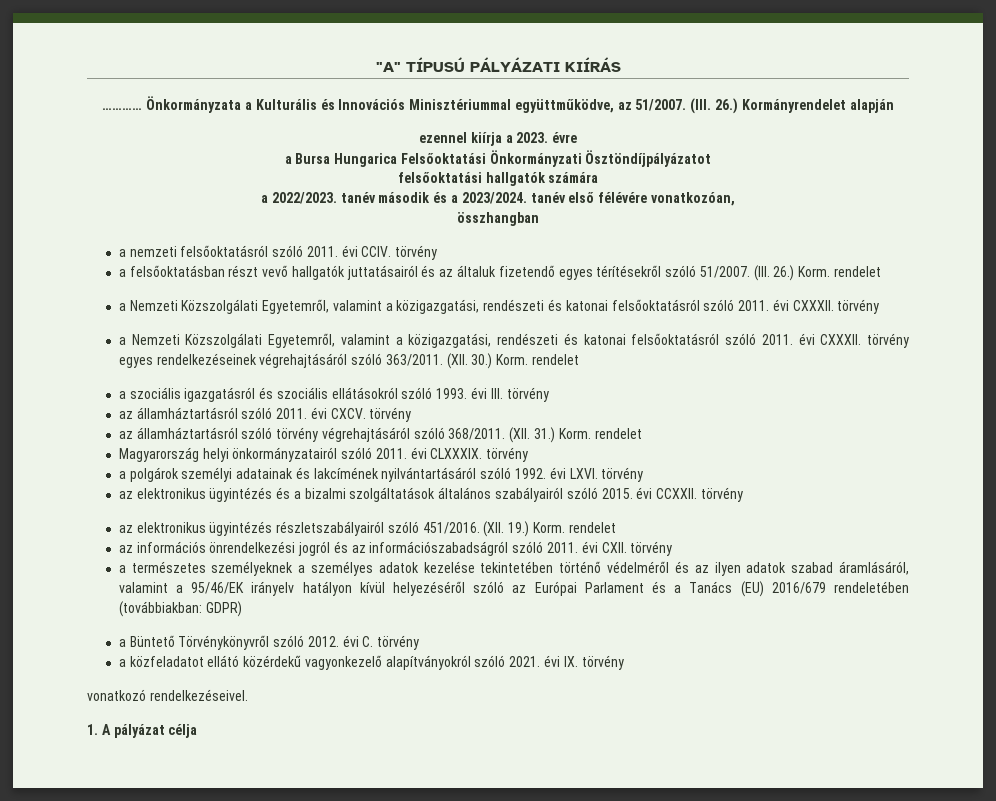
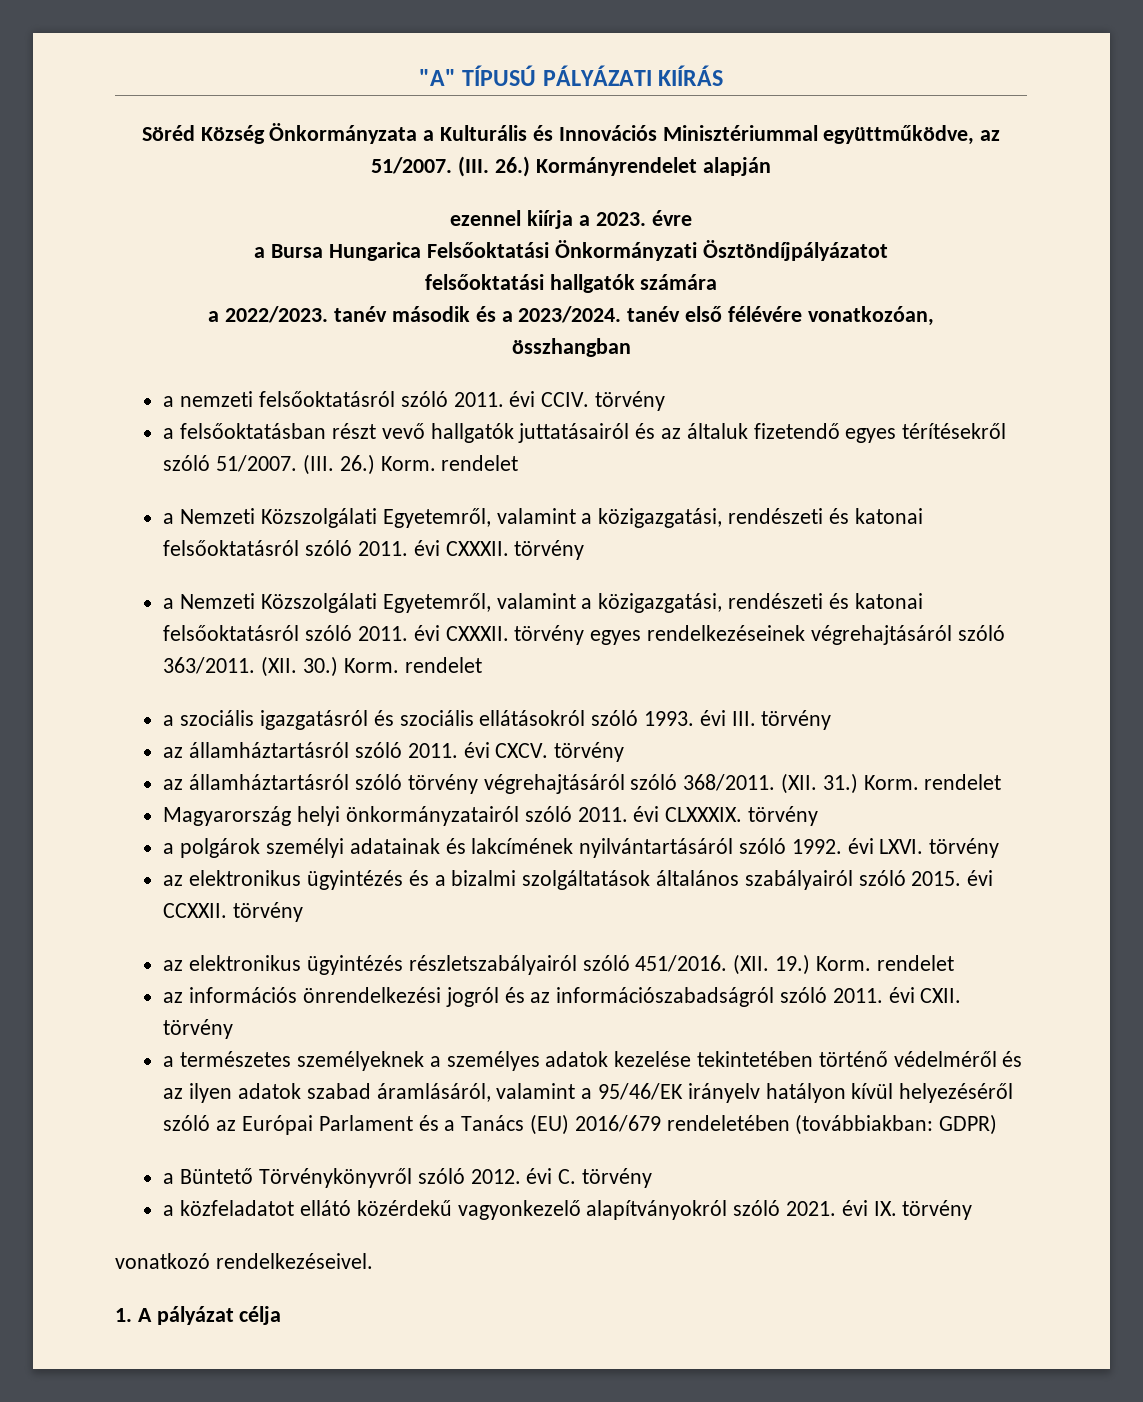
[102,108,143,110] ………… -> [141,125,265,144] Söréd Község

